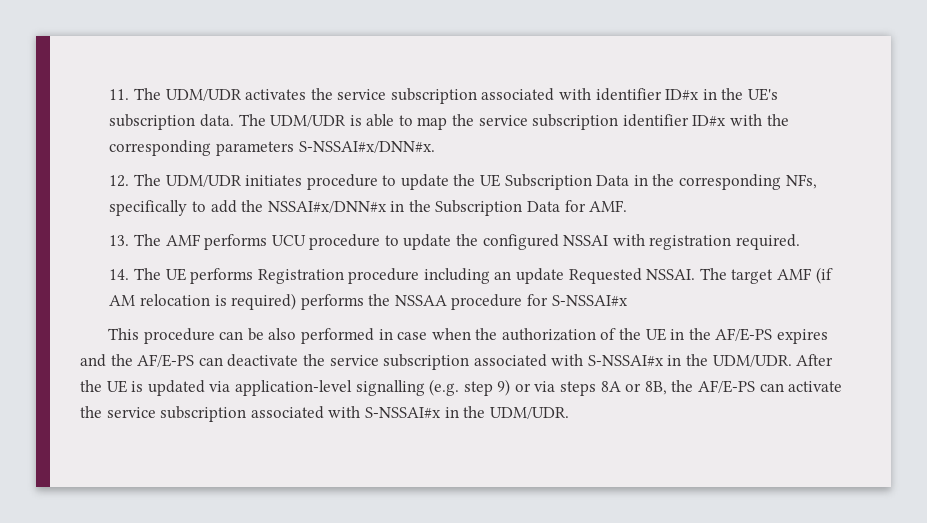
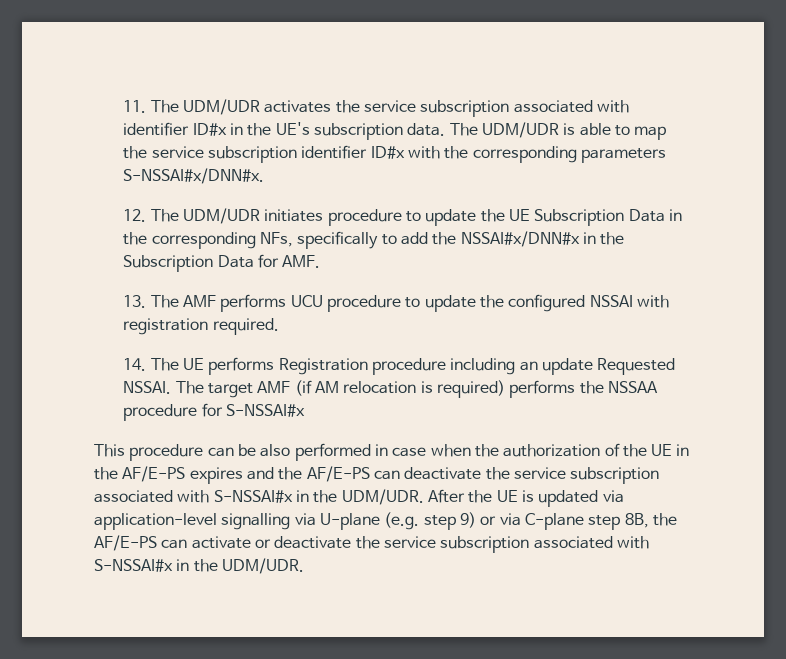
(425, 388) none -> [294,513,380,530] via U-plane
[560,381,642,396] steps 8A or -> [524,513,621,530] C-plane step
(843, 386) none -> [254,536,352,549] or deactivate

